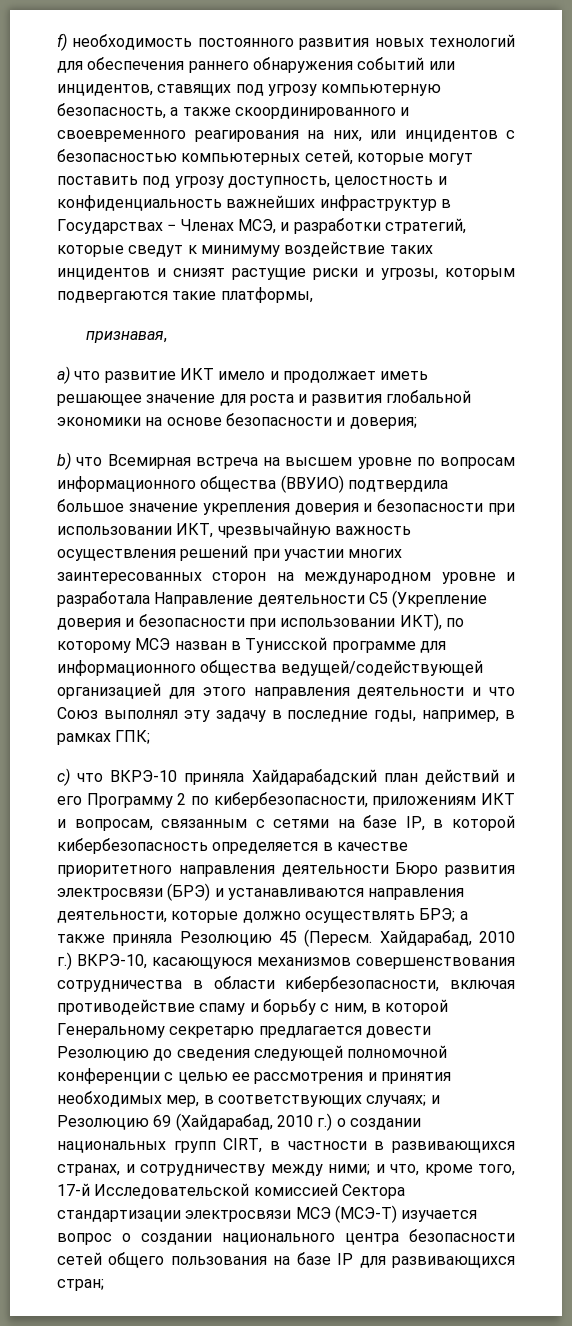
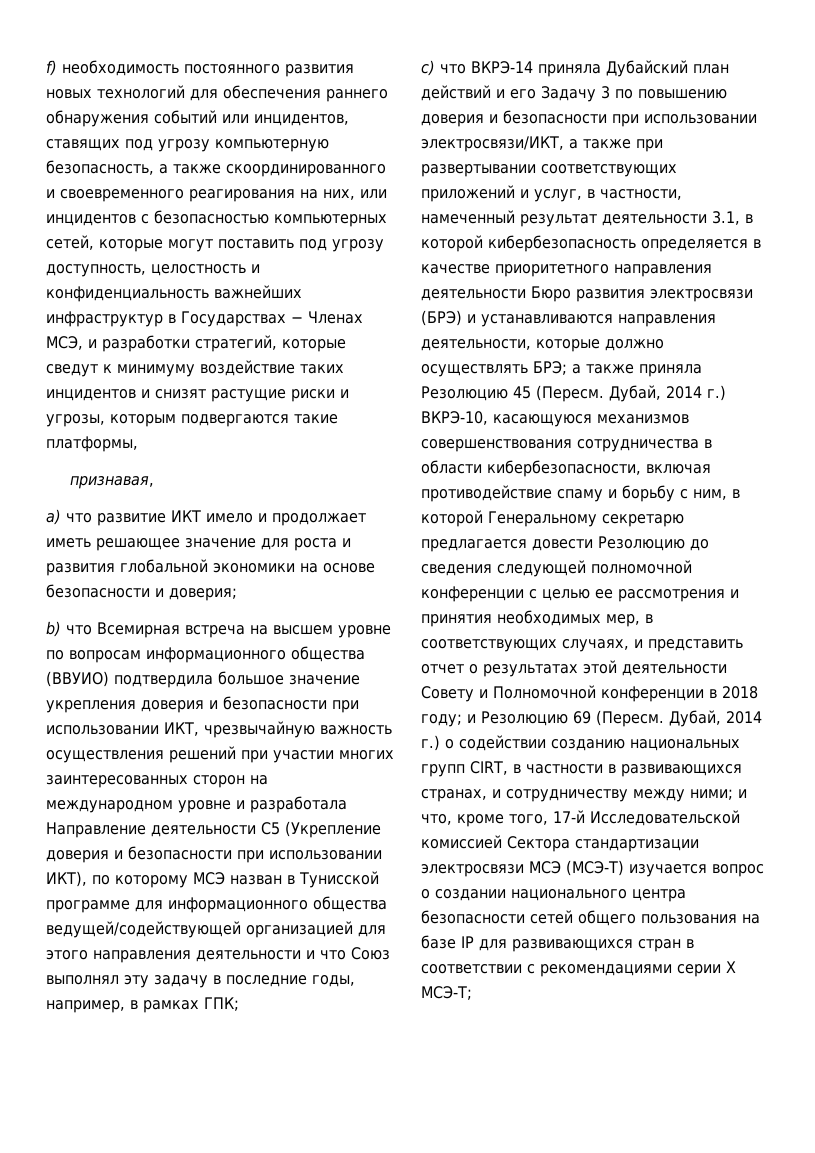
[110,769,377,785] ВКРЭ-10 приняла Хайдарабадский -> [471,60,688,77] ВКРЭ-14 приняла Дубайский
[86,792,516,808] [57,815,425,831] Программу 2 по кибербезопасности, приложениям ИКТ и вопросам, связанным с сетями на базе IP, -> [541,86,727,102] [421,110,757,127] [421,136,663,152] [421,164,677,177] [421,185,682,202] [421,210,740,227] Задачу 3 по повышению доверия и безопасности при использовании электросвязи/ИКТ, а также при развертывании соответствующих приложений и услуг, в частности, намеченный результат деятельности 3.1,
[379,930,515,946] Хайдарабад, 2010 -> [609,385,702,402] Дубай, 2014
[366,1095,440,1107] [57,1113,421,1131] случаях; и Резолюцию 69 (Хайдарабад, 2010 г.) о создании -> [562,639,743,652] [421,660,727,677] [421,685,758,702] [421,710,762,727] [421,735,625,751] случаях, и представить отчет о результатах этой деятельности Совету и Полномочной конференции в 2018 году; и Резолюцию 69 (Пересм. Дубай, 2014 г.) о содействии созданию
[57,1279,104,1291] стран; -> [638,939,694,952] [421,961,736,977] [421,986,472,1000] стран в соответствии с рекомендациями серии Х МСЭ-Т;

